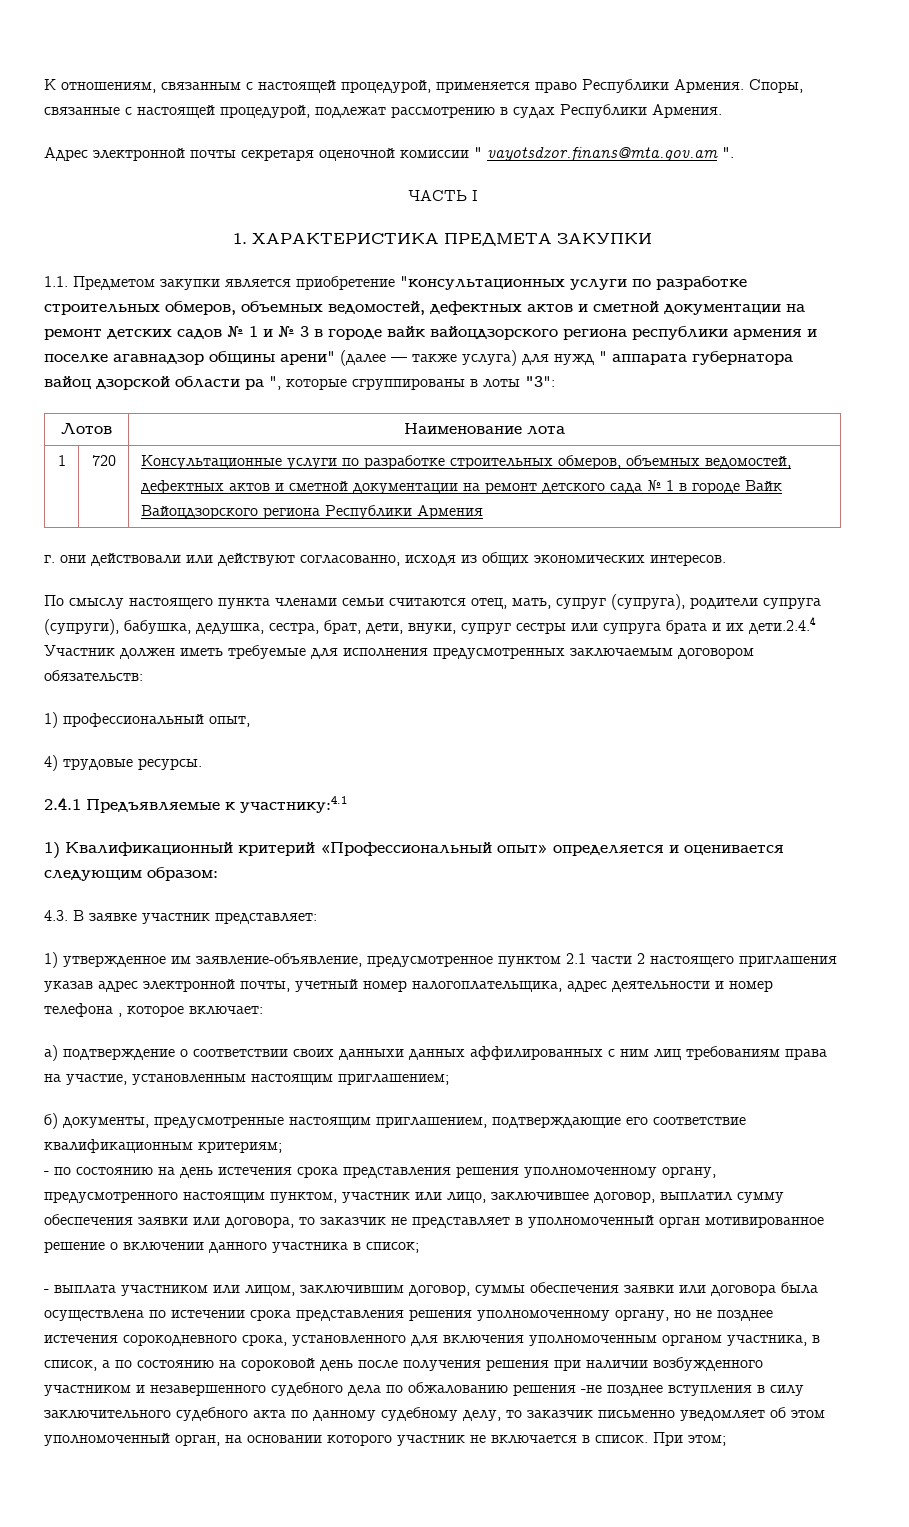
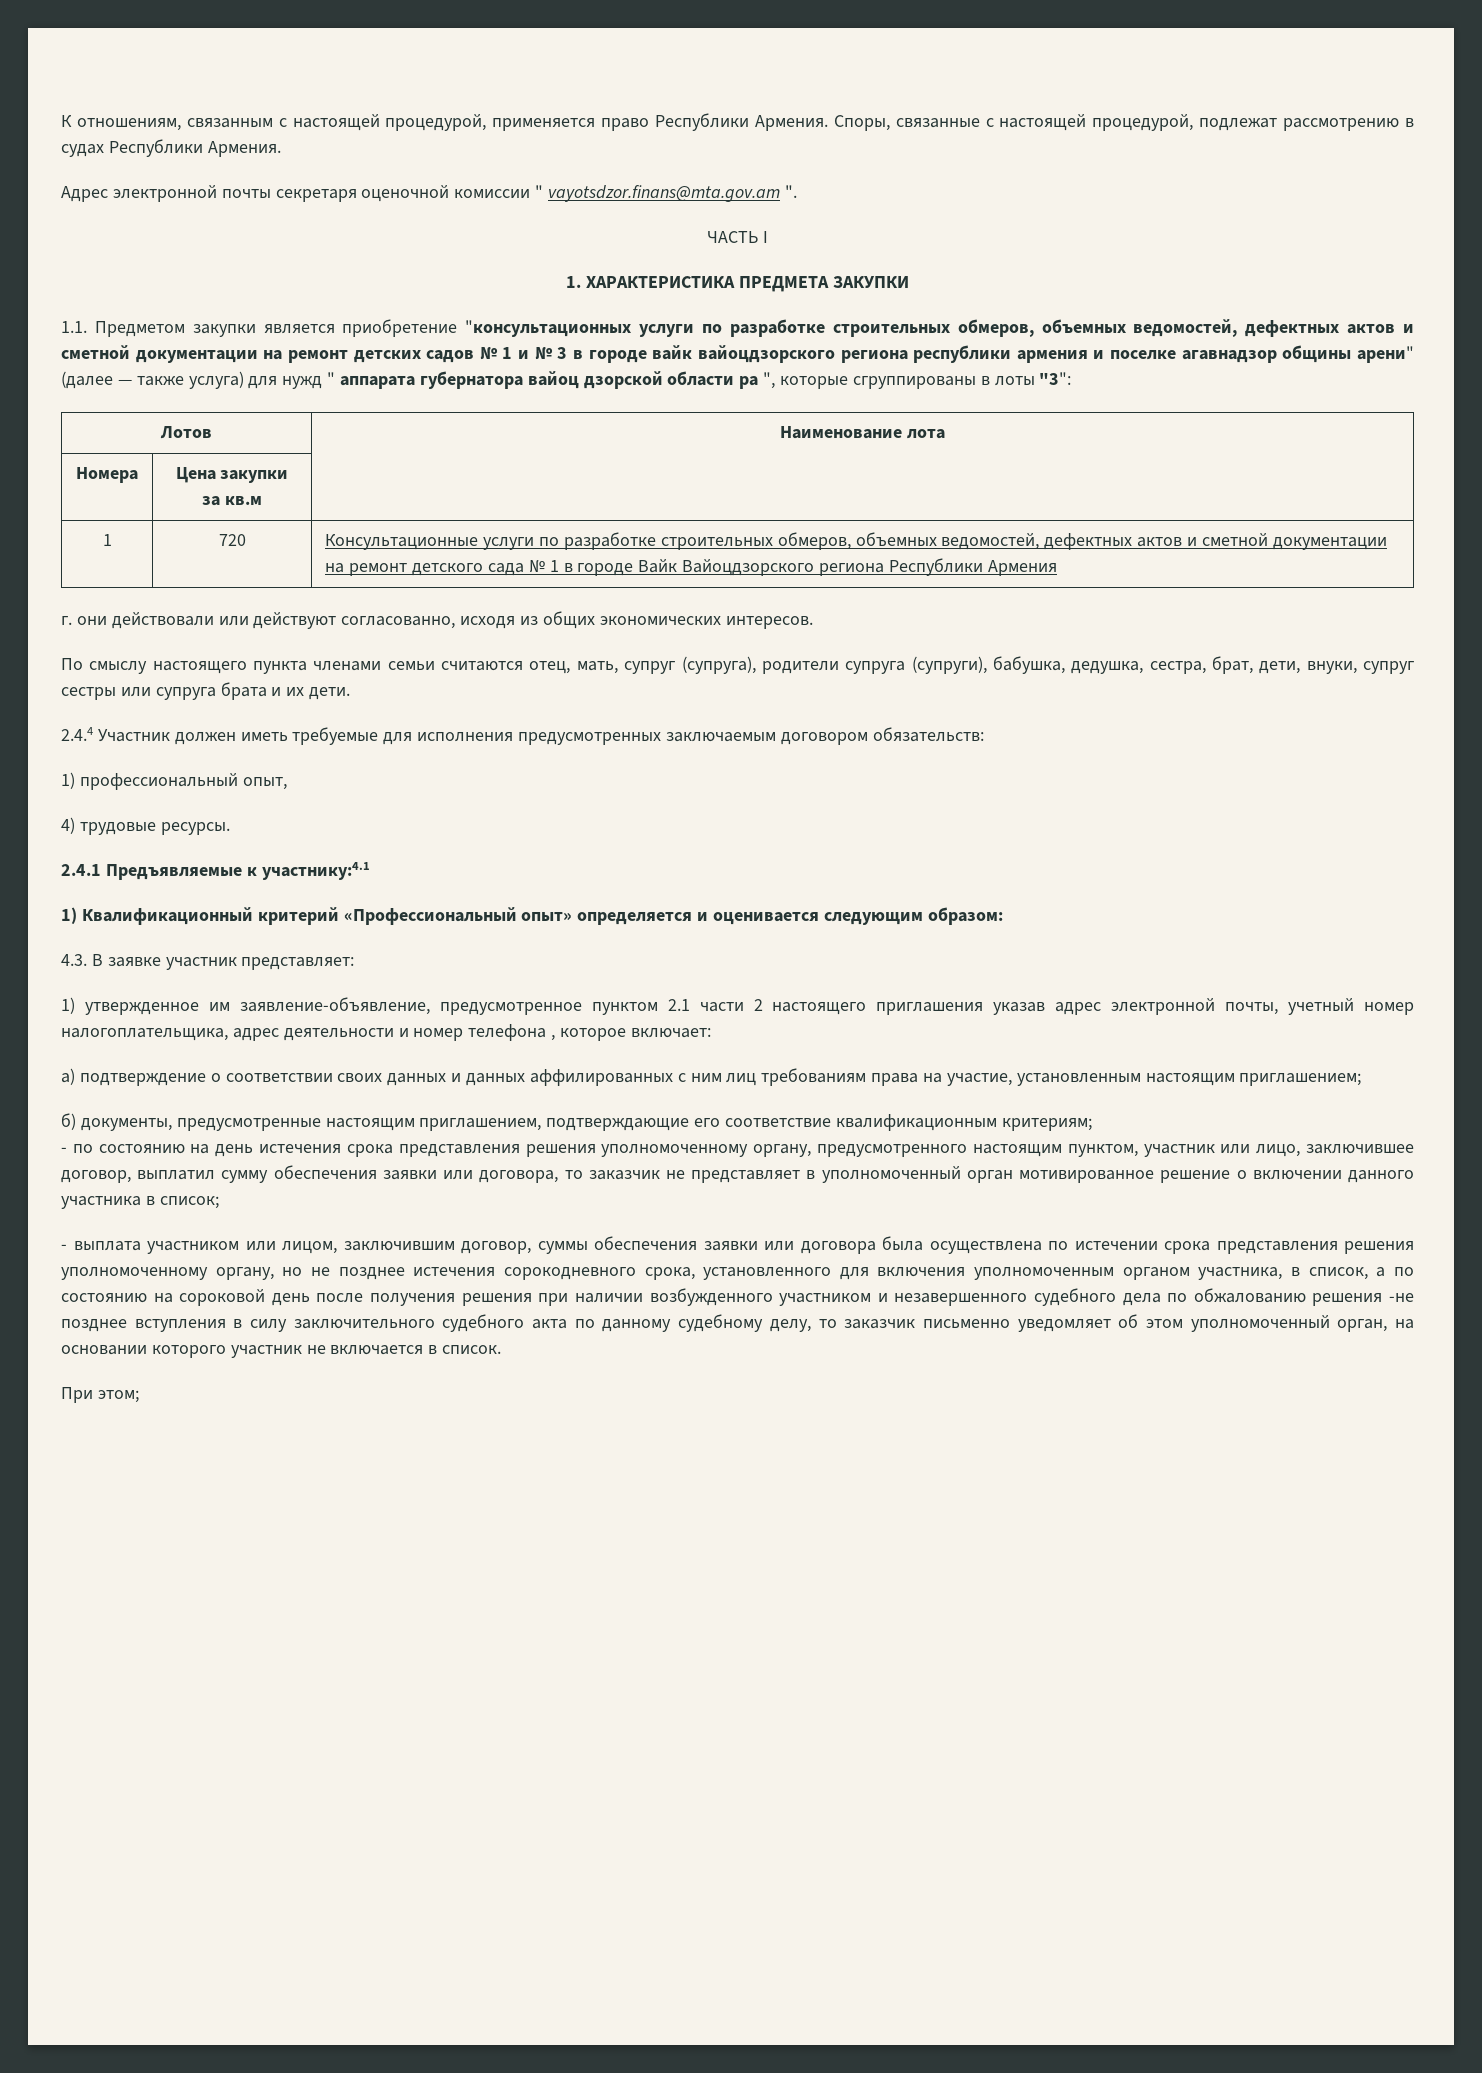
(565, 430) none -> [76,467,138,483] [175,467,289,483] [202,496,262,506] // Номера | Цена закупки за кв.м |
[749,616,816,634] дети.2.4.4 -> [309,687,351,700] [61,727,93,741] дети. // 2.4.4
[339,1049,404,1060] данныхи -> [387,1073,462,1086] данных и
(648, 1439) none -> (502, 1349) //

